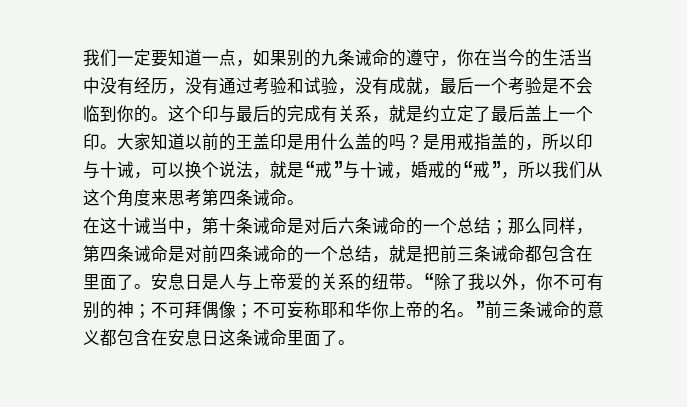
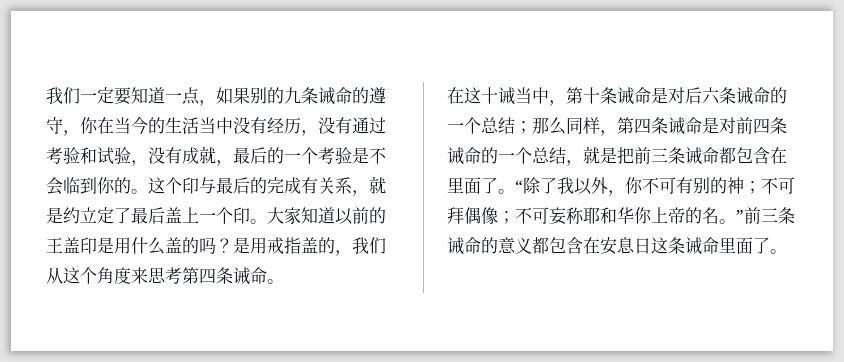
(474, 85) none -> [267,147,284,164] 的
[542,133,593,150] [83,161,552,179] 所以印与十诫，可以换个说法，就是“戒”与十诫，婚戒的“戒”，所以 -> (352, 253) none
[151,273,423,291] 安息日是人与上帝爱的关系的纽带。 -> (515, 191) none

